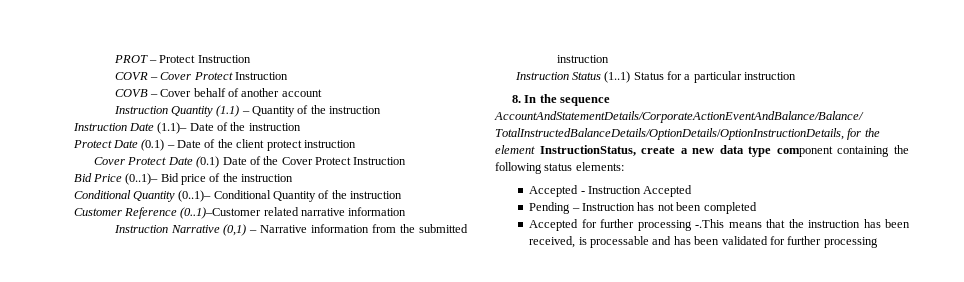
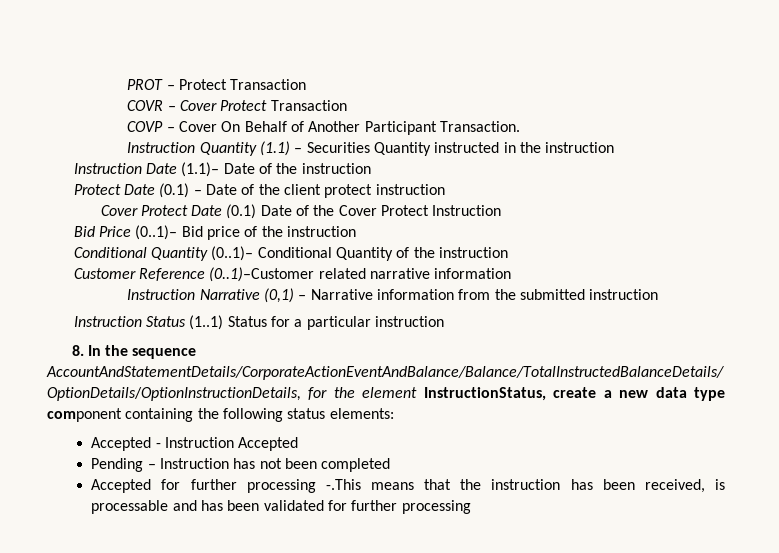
[197,55,251,63] Instruction -> [230,79,307,90] Transaction
[235,72,289,80] [114,88,322,97] Instruction // COVB – Cover behalf of another account -> [270,100,347,111] [127,121,520,135] Transaction // COVP – Cover On Behalf of Another Participant Transaction.
[252,105,309,117] Quantity of -> [306,142,516,156] Securities Quantity instructed in

